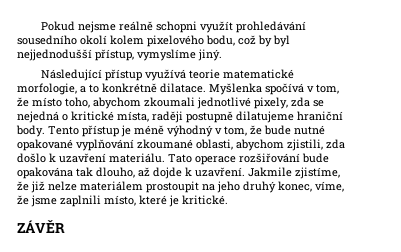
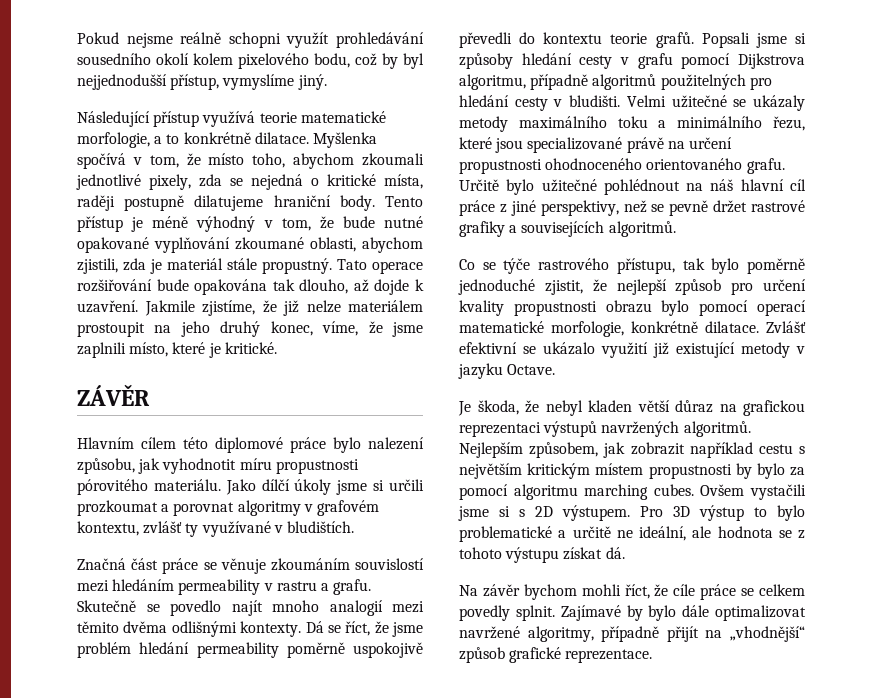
[17,153,165,163] došlo k uzavření materiálu. -> [150,258,332,274] je materiál stále propustný.
(65, 226) none -> [77,437,424,453] [77,458,359,474] [77,479,424,495] [77,500,379,516] [77,521,354,537] [77,558,424,574] [77,579,372,595] [77,600,424,616] [77,621,423,637] [77,642,423,658] [459,32,806,48] [459,53,805,69] [459,74,772,90] [459,95,805,111] [459,116,805,132] [459,137,732,153] [459,158,785,174] [459,179,806,195] [459,200,805,216] [459,221,676,237] [459,258,805,274] [458,279,806,295] [459,300,806,316] [459,321,806,337] [459,342,805,358] [458,363,556,379] [458,400,805,416] [459,421,751,437] [459,442,805,458] [459,463,805,479] [459,484,806,500] [458,505,805,521] [459,526,805,542] [459,547,625,563] [459,584,805,600] [459,605,806,621] [459,626,805,642] [459,647,653,663] // Hlavním cílem této diplomové práce bylo nalezení způsobu, jak vyhodnotit míru propustnosti pórovitého materiálu. Jako dílčí úkoly jsme si určili prozkoumat a porovnat algoritmy v grafovém kontextu, zvlášť ty využívané v bludištích. // Značná část práce se věnuje zkoumáním souvislostí mezi hledáním permeability v rastru a grafu. Skutečně se povedlo najít mnoho analogií mezi těmito dvěma odlišnými kontexty. Dá se říct, že jsme problém hledání permeability poměrně uspokojivě převedli do kontextu teorie grafů. Popsali jsme si způsoby hledání cesty v grafu pomocí Dijkstrova algoritmu, případně algoritmů použitelných pro hledání cesty v bludišti. Velmi užitečné se ukázaly metody maximálního toku a minimálního řezu, které jsou specializované právě na určení propustnosti ohodnoceného orientovaného grafu. Určitě bylo užitečné pohlédnout na náš hlavní cíl práce z jiné perspektivy, než se pevně držet rastrové grafiky a souvisejících algoritmů. // Co se týče rastrového přístupu, tak bylo poměrně jednoduché zjistit, že nejlepší způsob pro určení kvality propustnosti obrazu bylo pomocí operací matematické morfologie, konkrétně dilatace. Zvlášť efektivní se ukázalo využití již existující metody v jazyku Octave. // Je škoda, že nebyl kladen větší důraz na grafickou reprezentaci výstupů navržených algoritmů. Nejlepším způsobem, jak zobrazit například cestu s největším kritickým místem propustnosti by bylo za pomocí algoritmu marching cubes. Ovšem vystačili jsme si s 2D výstupem. Pro 3D výstup to bylo problematické a určitě ne ideální, ale hodnota se z tohoto výstupu získat dá. // Na závěr bychom mohli říct, že cíle práce se celkem povedly splnit. Zajímavé by bylo dále optimalizovat navržené algoritmy, případně přijít na „vhodnější“ způsob grafické reprezentace.

